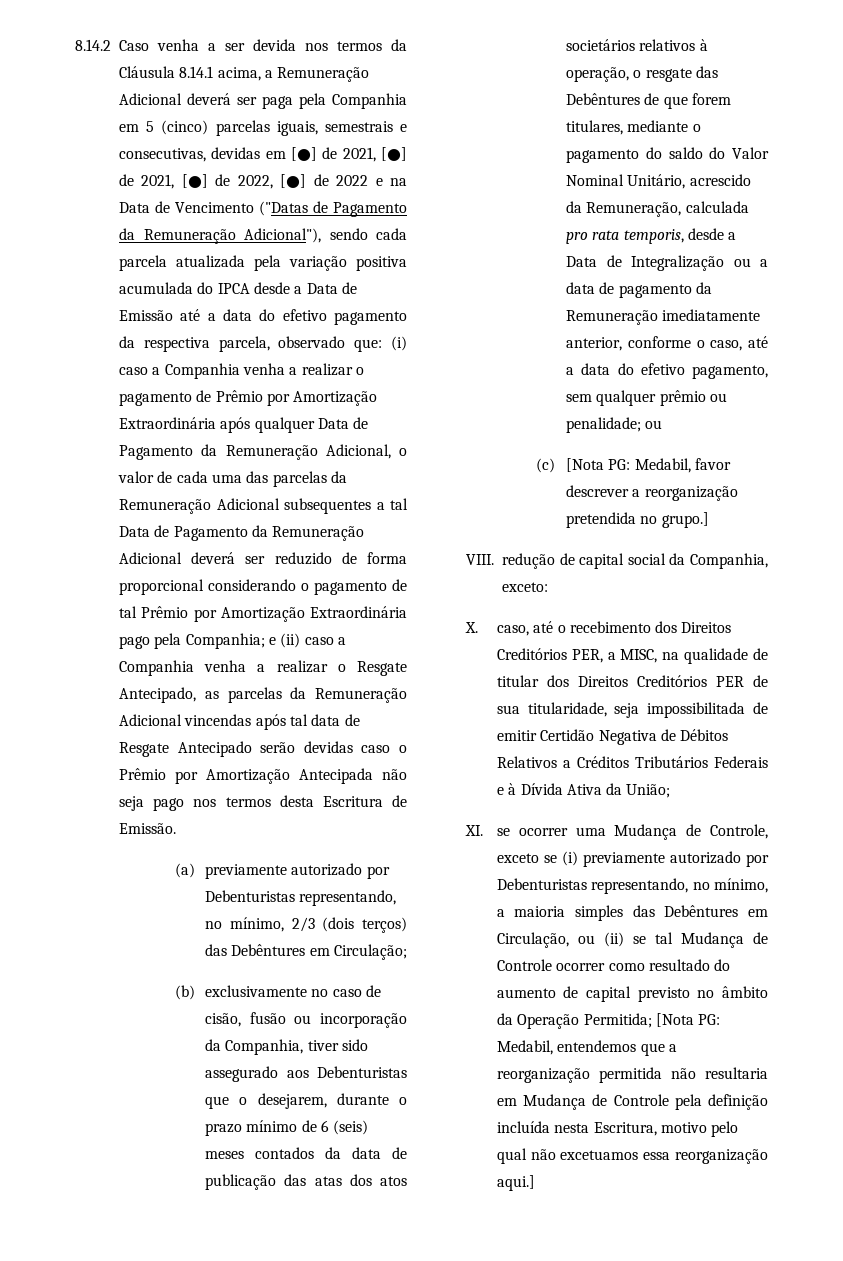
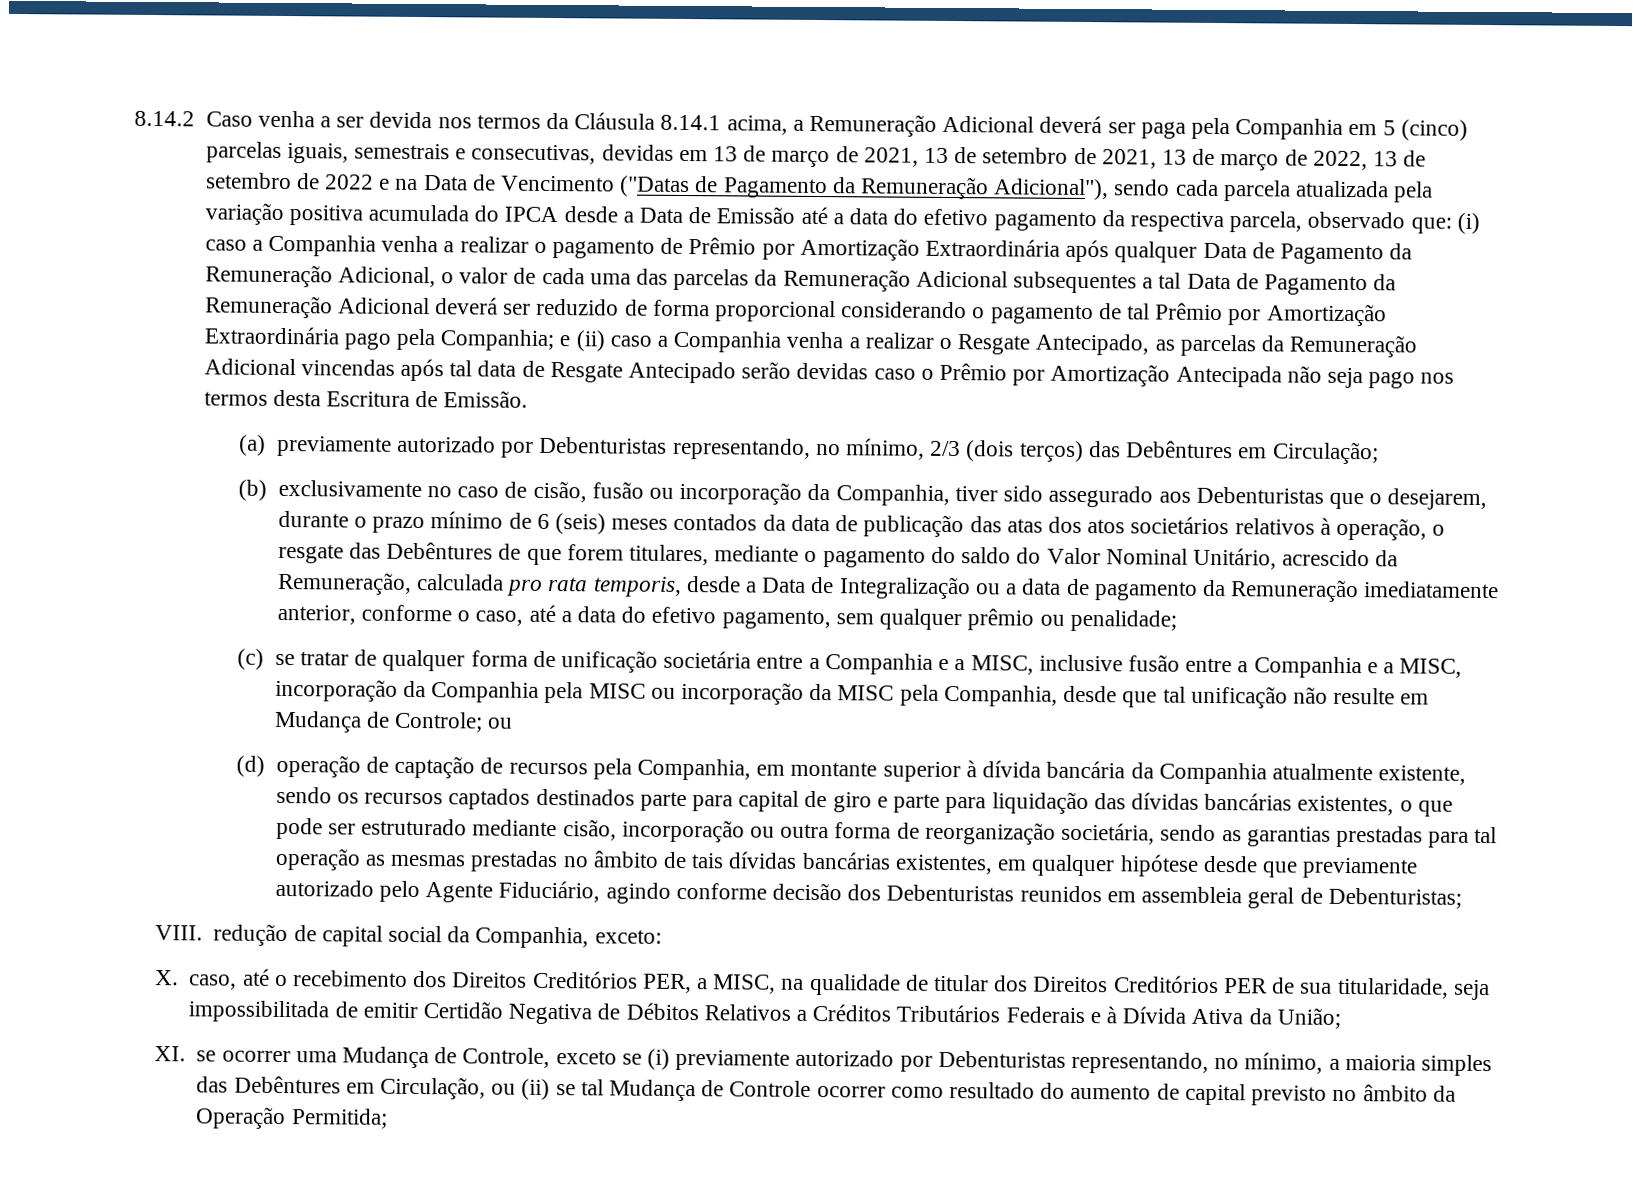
[291,147,407,162] [119,174,307,189] [●] de 2021, [●] de 2021, [●] de 2022, [●] -> [712,145,1427,171] [205,172,292,190] 13 de março de 2021, 13 de setembro de 2021, 13 de março de 2022, 13 de setembro
[645,420,663,429] [535,458,731,473] [566,485,738,501] [566,512,709,528] ou // (c) [Nota PG: Medabil, favor descrever a reorganização pretendida no grupo.] -> [237,648,1463,679] [274,678,1430,709] [273,710,514,733] [236,754,1467,785] [275,786,1453,817] [275,817,1498,848] [274,847,1419,879] [274,879,1462,909] // (c) se tratar de qualquer forma de unificação societária entre a Companhia e a MISC, inclusive fusão entre a Companhia e a MISC, incorporação da Companhia pela MISC ou incorporação da MISC pela Companhia, desde que tal unificação não resulte em Mudança de Controle; ou // (d) operação de captação de recursos pela Companhia, em montante superior à dívida bancária da Companhia atualmente existente, sendo os recursos captados destinados parte para capital de giro e parte para liquidação das dívidas bancárias existentes, o que pode ser estruturado mediante cisão, incorporação ou outra forma de reorganização societária, sendo as garantias prestadas para tal operação as mesmas prestadas no âmbito de tais dívidas bancárias existentes, em qualquer hipótese desde que previamente autorizado pelo Agente Fiduciário, agindo conforme decisão dos Debenturistas reunidos em assembleia geral de Debenturistas;
[655,1013,721,1027] [496,1040,677,1056] [496,1067,768,1083] [496,1094,768,1110] [496,1121,739,1137] [496,1148,768,1164] [496,1175,535,1191] [Nota PG: Medabil, entendemos que a reorganização permitida não resultaria em Mudança de Controle pela definição incluída nesta Escritura, motivo pelo qual não excetuamos essa reorganização aqui.] -> (388, 1118) none

